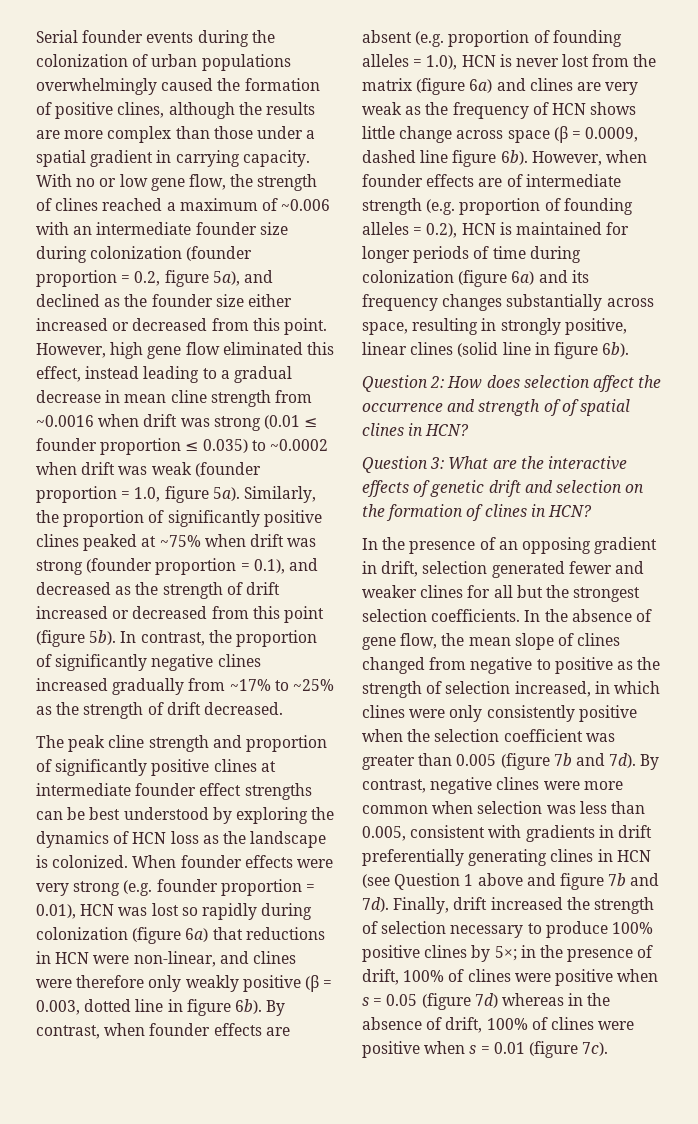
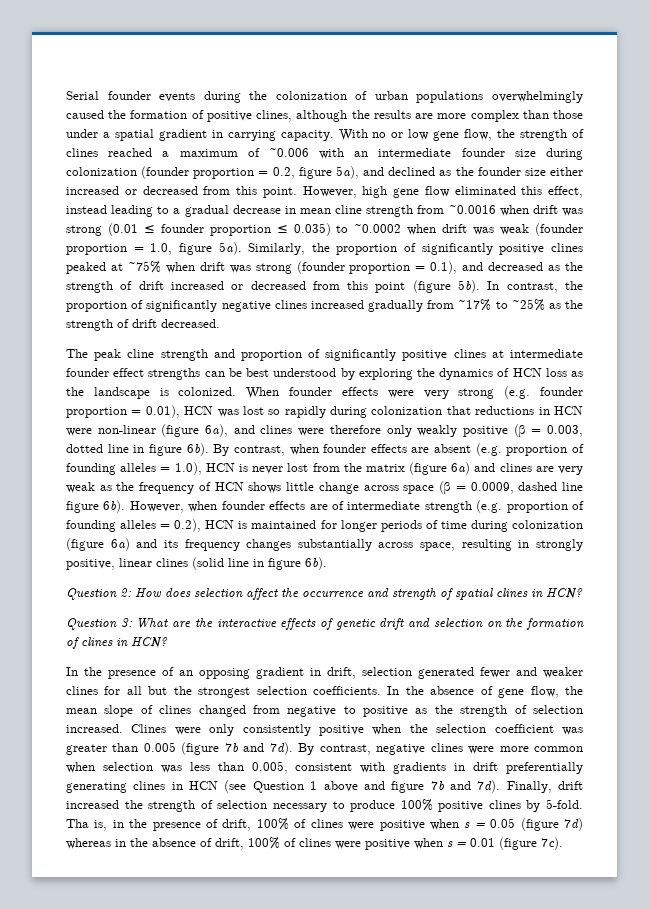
[132,927,209,944] (figure 6a) -> (443, 410) none
[133,951,216,967] non-linear, -> [97,424,229,437] non-linear (figure 6a),
[561,399,579,416] of -> (453, 594) none
[514,681,660,697] [362,705,405,718] increased, in which clines -> [66,724,167,733] increased. Clines
[494,946,517,961] 5×; -> [546,799,583,809] [66,819,108,831] 5-fold. Tha is,

